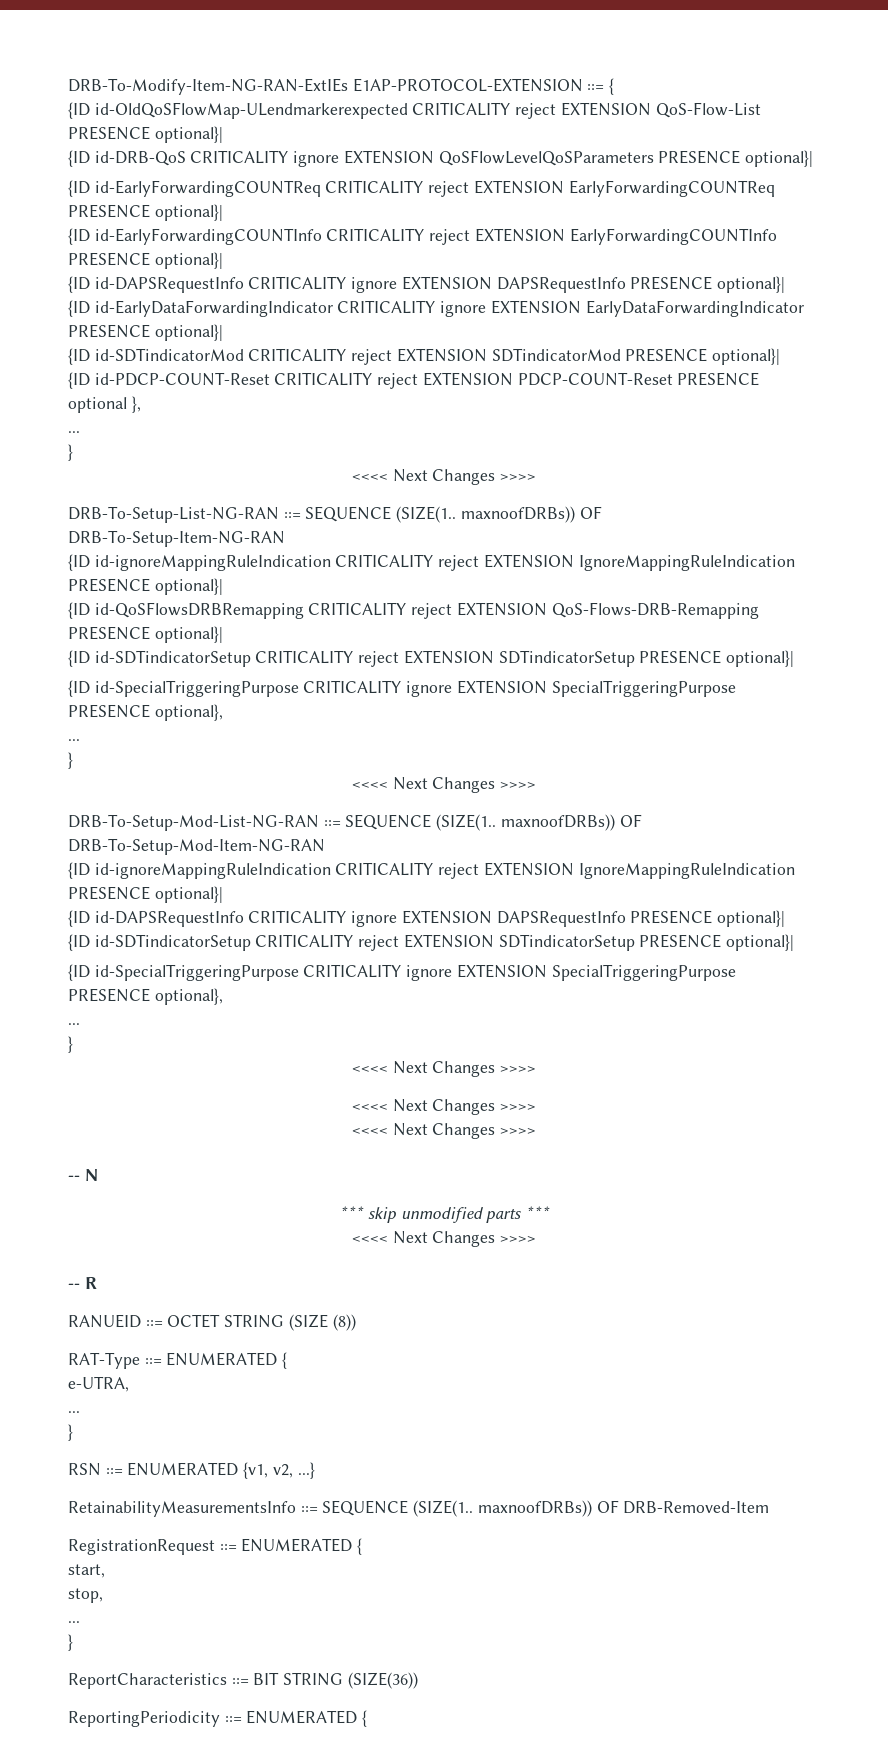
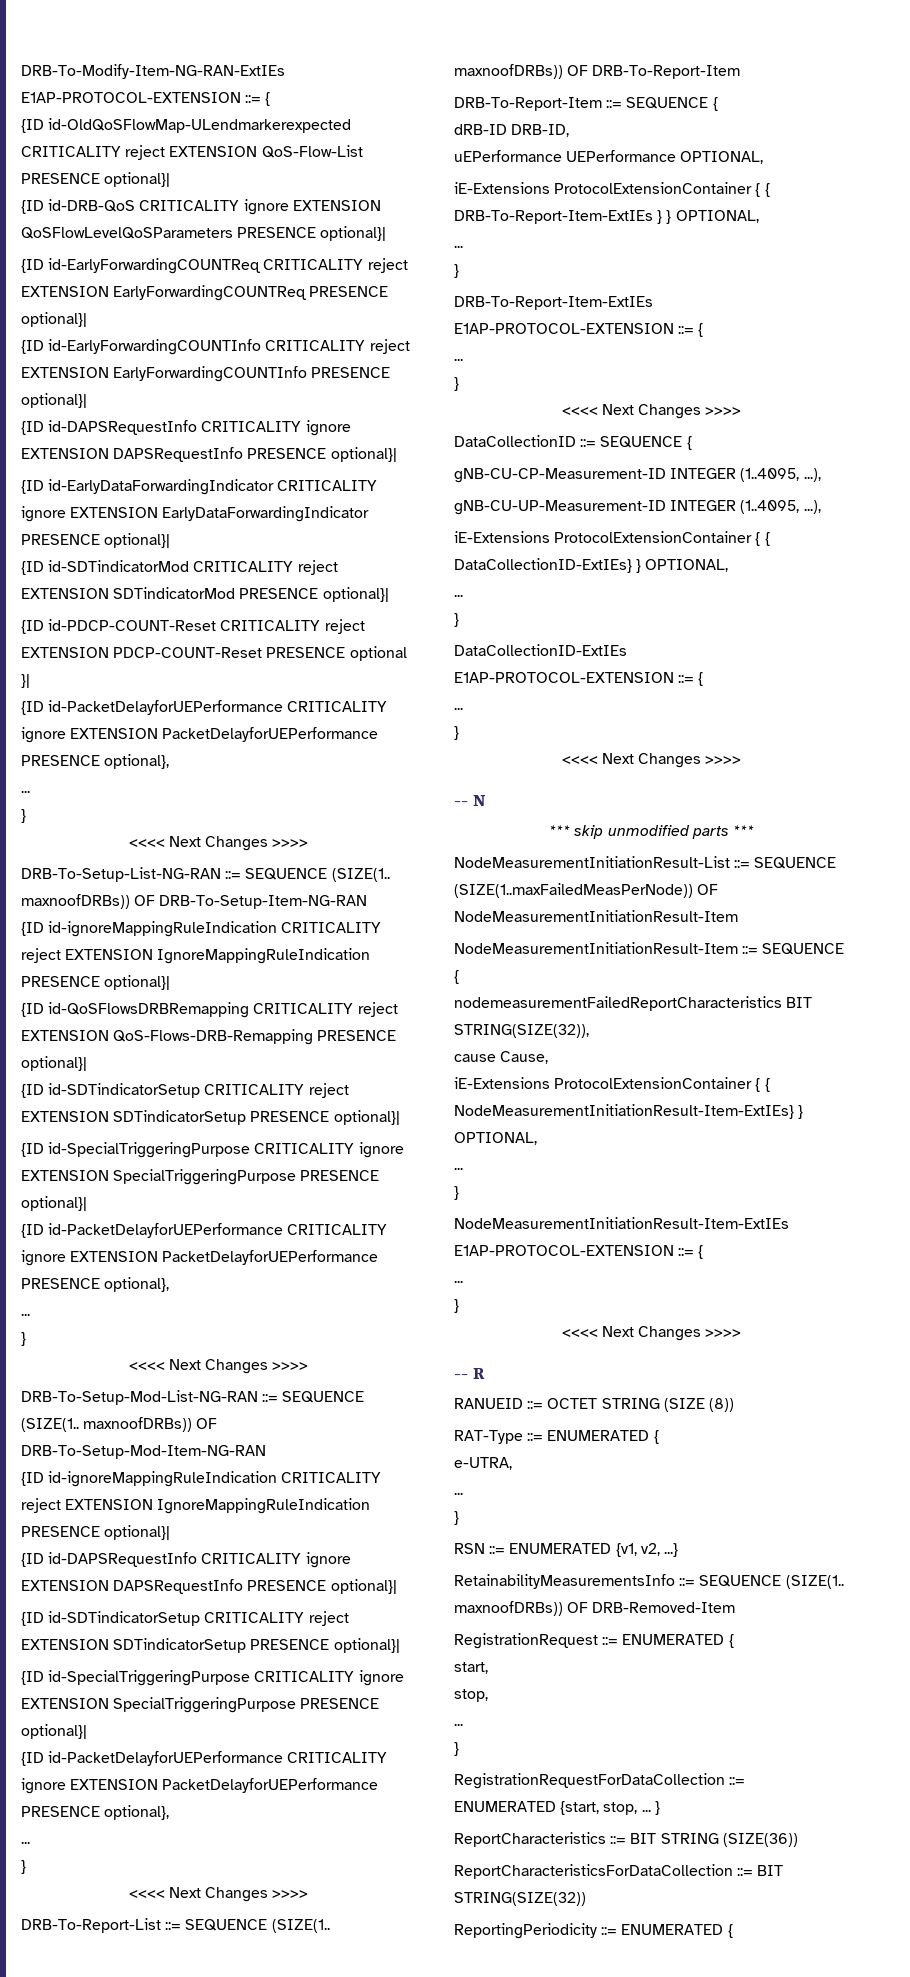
[131,396,141,413] }, -> [21,674,30,688] [21,700,388,715] [21,727,379,743] [21,754,170,769] }| // {ID id-PacketDelayforUEPerformance CRITICALITY ignore EXTENSION PacketDelayforUEPerformance PRESENCE optional},
(150, 711) none -> [21,1196,87,1211] [21,1223,388,1238] [21,1250,379,1266] [21,1278,100,1289] optional}| // {ID id-PacketDelayforUEPerformance CRITICALITY ignore EXTENSION PacketDelayforUEPerformance PRESENCE
[154,988,223,1005] [68,1023,80,1025] [68,1036,73,1053] [351,1061,537,1077] [351,1099,537,1115] optional}, // ... // } // <<<< Next Changes >>>> // <<<< Next Changes >>>> -> [21,1724,87,1739] [21,1751,388,1766] [21,1778,379,1794] [21,1805,170,1820] [21,1841,30,1844] [21,1860,26,1874] [128,1887,309,1902] [21,1918,330,1933] [454,64,741,79] [454,97,718,111] [454,124,570,137] [454,150,764,164] [454,182,770,197] [454,210,759,224] [454,245,463,248] [454,264,459,278] [454,296,653,310] [454,323,704,337] [454,358,463,361] [454,377,459,391] [561,404,742,419] [454,435,692,450] [454,468,821,483] [454,500,821,515] [454,531,770,546] [454,558,729,573] [454,594,463,597] [454,613,459,627] [454,644,627,656] [454,672,704,686] [454,707,463,710] [454,726,459,740] optional}| // {ID id-PacketDelayforUEPerformance CRITICALITY ignore EXTENSION PacketDelayforUEPerformance PRESENCE optional}, // ... // } // <<<< Next Changes >>>> // DRB-To-Report-List ::= SEQUENCE (SIZE(1.. maxnoofDRBs)) OF DRB-To-Report-Item // DRB-To-Report-Item ::= SEQUENCE { // dRB-ID DRB-ID, // uEPerformance UEPerformance OPTIONAL, // iE-Extensions ProtocolExtensionContainer { { DRB-To-Report-Item-ExtIEs } } OPTIONAL, // ... // } // DRB-To-Report-Item-ExtIEs E1AP-PROTOCOL-EXTENSION ::= { // ... // } // <<<< Next Changes >>>> // DataCollectionID ::= SEQUENCE { // gNB-CU-CP-Measurement-ID INTEGER (1..4095, ...), // gNB-CU-UP-Measurement-ID INTEGER (1..4095, ...), // iE-Extensions ProtocolExtensionContainer { { DataCollectionID-ExtIEs} } OPTIONAL, // ... // } // DataCollectionID-ExtIEs E1AP-PROTOCOL-EXTENSION ::= { // ... // }
(550, 1212) none -> [454,856,837,869] [454,883,719,898] [454,910,738,922] [454,942,845,955] [454,970,459,984] [454,996,813,1011] [454,1024,589,1038] [454,1051,549,1064] [454,1077,770,1092] [454,1104,804,1119] [454,1132,537,1145] [454,1167,463,1170] [454,1186,459,1200] [454,1217,789,1229] [454,1245,704,1259] [454,1280,463,1283] [454,1299,459,1313] // NodeMeasurementInitiationResult-List ::= SEQUENCE (SIZE(1..maxFailedMeasPerNode)) OF NodeMeasurementInitiationResult-Item // NodeMeasurementInitiationResult-Item ::= SEQUENCE { // nodemeasurementFailedReportCharacteristics BIT STRING(SIZE(32)), // cause Cause, // iE-Extensions ProtocolExtensionContainer { { NodeMeasurementInitiationResult-Item-ExtIEs} } OPTIONAL, // ... // } // NodeMeasurementInitiationResult-Item-ExtIEs E1AP-PROTOCOL-EXTENSION ::= { // ... // }
(73, 1642) none -> [454,1773,746,1789] [454,1801,660,1815] // RegistrationRequestForDataCollection ::= ENUMERATED {start, stop, ... }
(418, 1680) none -> [454,1864,784,1879] [454,1892,586,1906] // ReportCharacteristicsForDataCollection ::= BIT STRING(SIZE(32))

